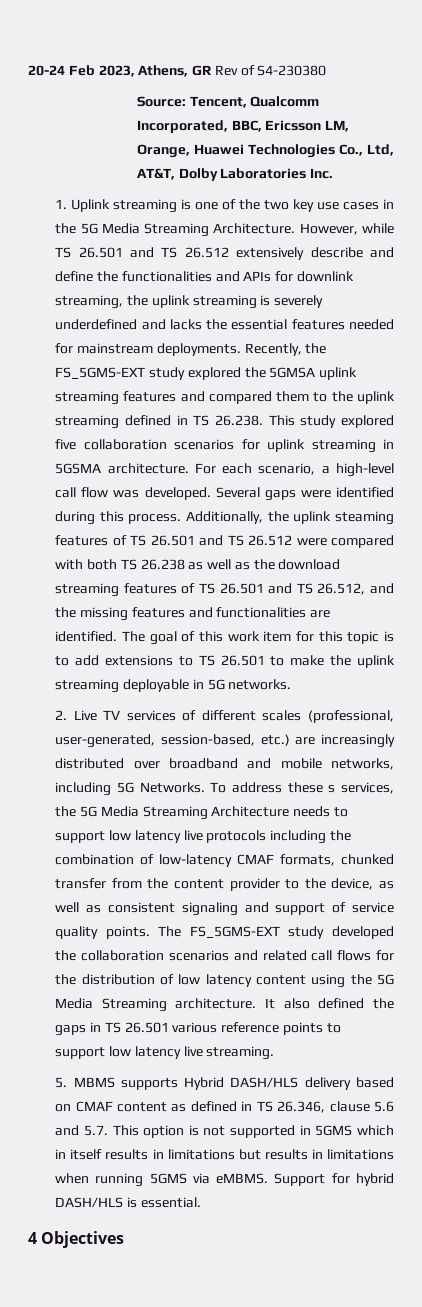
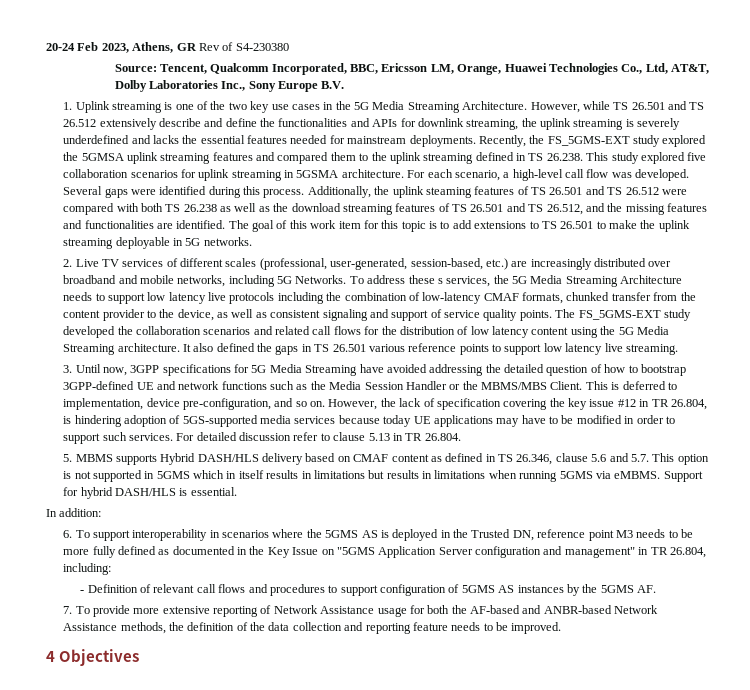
[310,168,334,179] Inc. -> [221,81,345,92] Inc., Sony Europe B.V.
(275, 1053) none -> [63,364,686,376] [63,381,677,390] [63,398,707,410] [63,415,675,427] [63,432,461,444] // 3. Until now, 3GPP specifications for 5G Media Streaming have avoided addressing the detailed question of how to bootstrap 3GPP-defined UE and network functions such as the Media Session Handler or the MBMS/MBS Client. This is deferred to implementation, device pre-configuration, and so on. However, the lack of specification covering the key issue #12 in TR 26.804, is hindering adoption of 5GS-supported media services because today UE applications may have to be modified in order to support such services. For detailed discussion refer to clause 5.13 in TR 26.804.
(201, 1202) none -> [46,508,102,517] [63,529,694,541] [63,546,706,558] [63,563,112,575] [80,584,657,596] [63,605,659,617] [63,622,562,634] // In addition: // 6. To support interoperability in scenarios where the 5GMS AS is deployed in the Trusted DN, reference point M3 needs to be more fully defined as documented in the Key Issue on "5GMS Application Server configuration and management" in TR 26.804, including: // - Definition of relevant call flows and procedures to support configuration of 5GMS AS instances by the 5GMS AF. // 7. To provide more extensive reporting of Network Assistance usage for both the AF-based and ANBR-based Network Assistance methods, the definition of the data collection and reporting feature needs to be improved.

